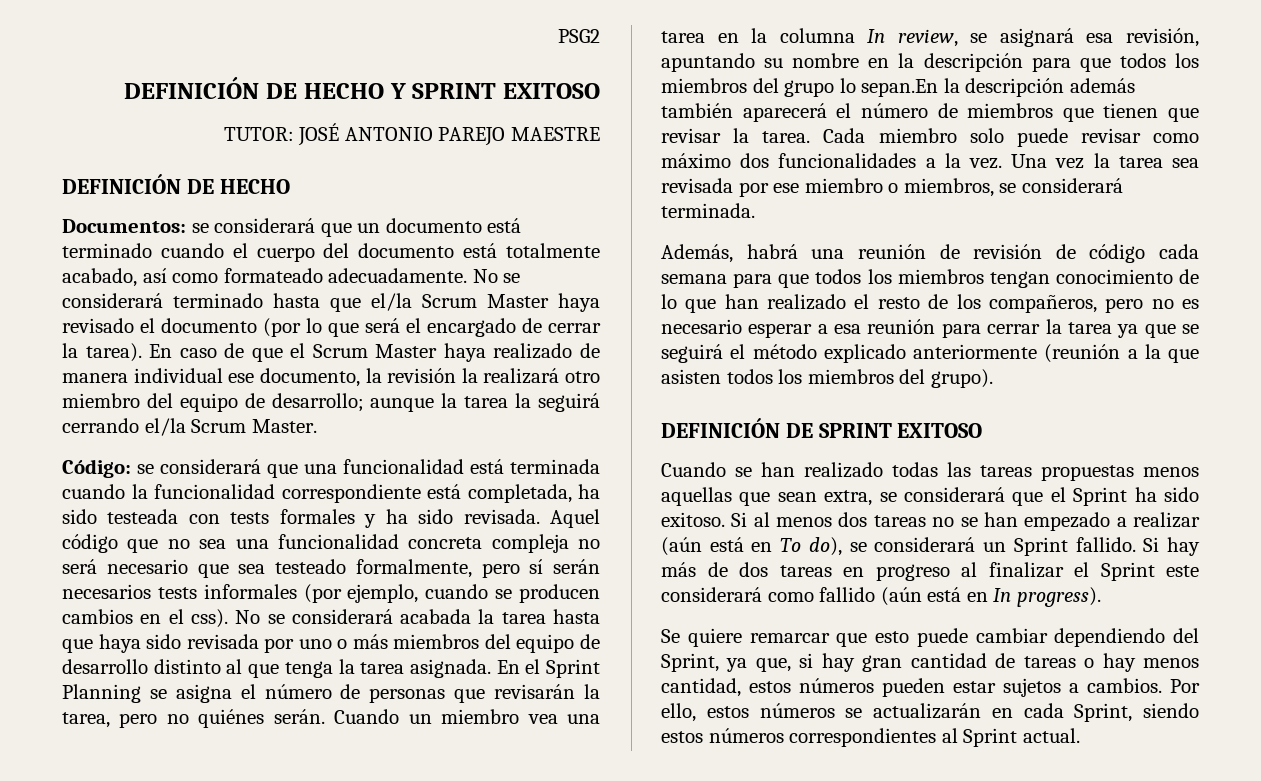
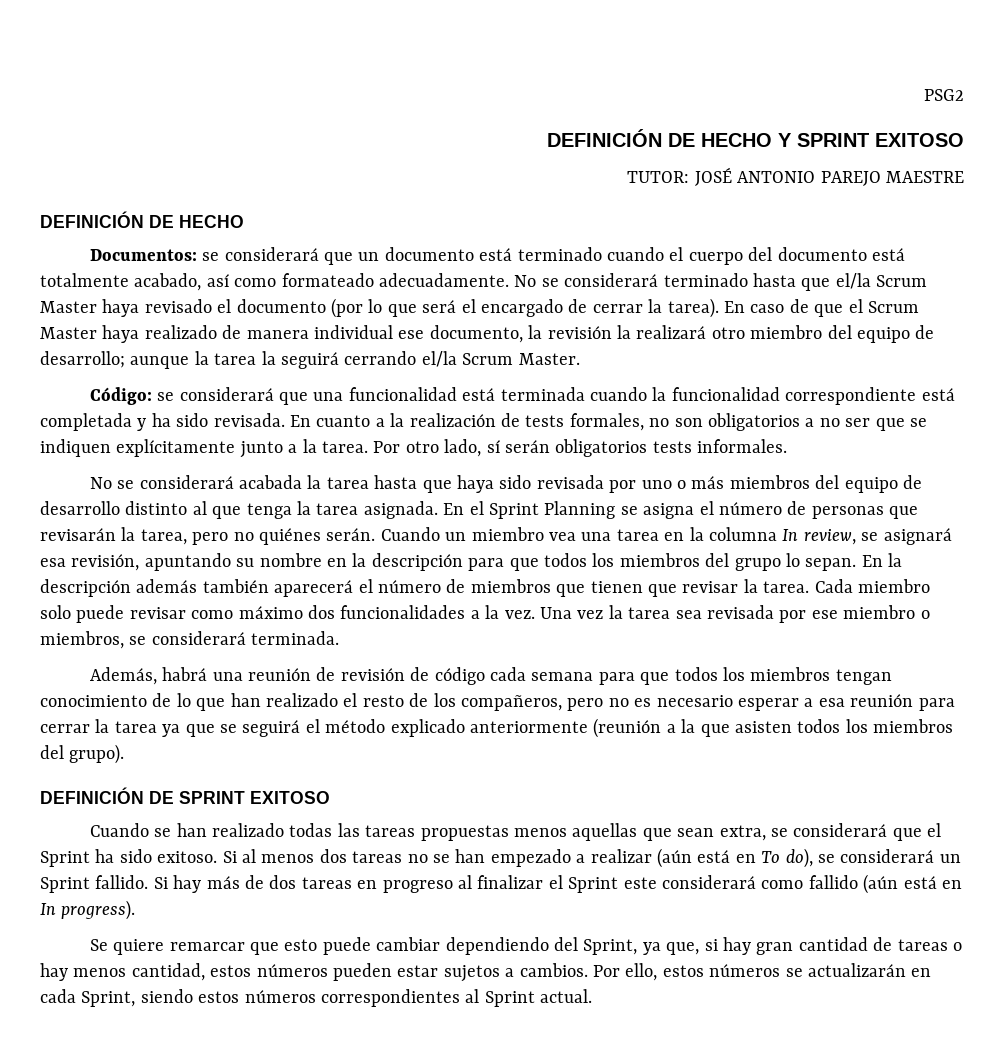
[467,484,600,503] [62,509,601,528] [62,534,600,553] [62,559,600,578] [62,584,600,603] [62,609,228,628] completada, ha sido testeada con tests formales y ha sido revisada. Aquel código que no sea una funcionalidad concreta compleja no será necesario que sea testeado formalmente, pero sí serán necesarios tests informales (por ejemplo, cuando se producen cambios en el css). -> [40,413,927,431] [40,439,788,458] completada y ha sido revisada. En cuanto a la realización de tests formales, no son obligatorios a no ser que se indiquen explícitamente junto a la tarea. Por otro lado, sí serán obligatorios tests informales. //
[861,79,939,97] sepan.En -> [805,555,883,571] sepan. En

